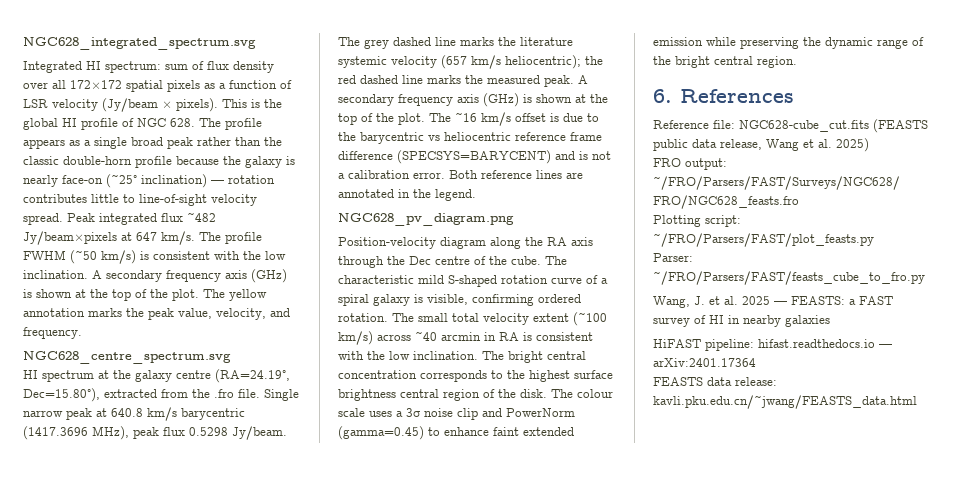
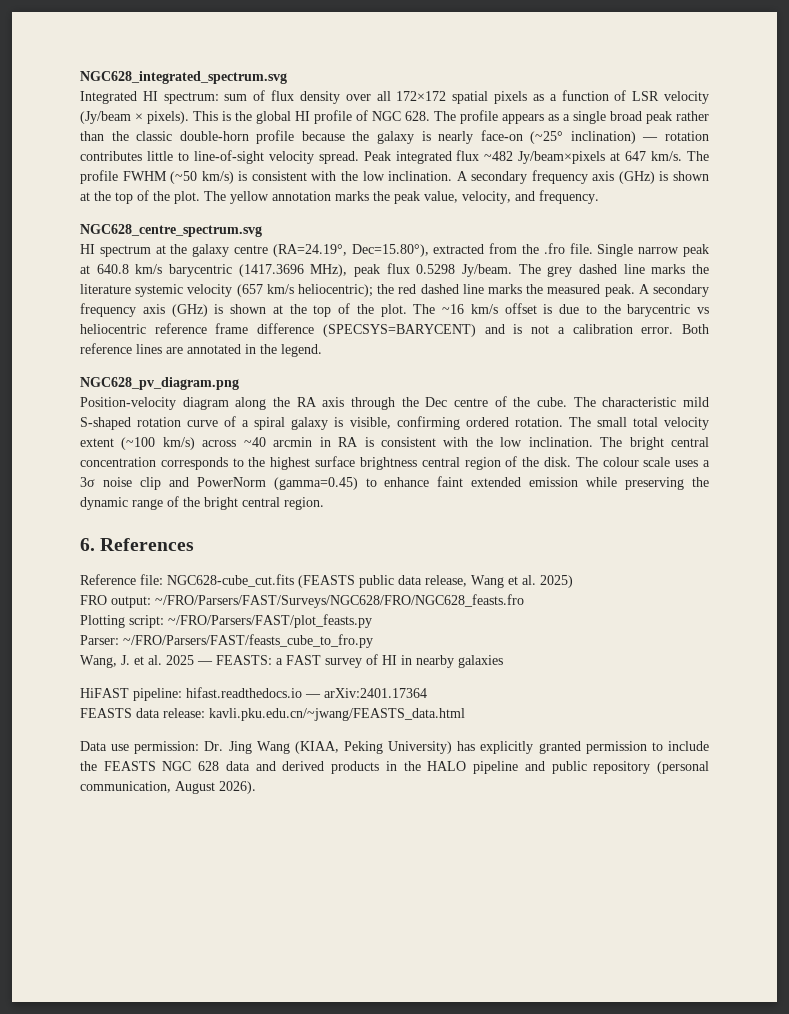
(917, 402) none -> [80,741,709,754] [80,761,709,774] [80,781,256,794] // Data use permission: Dr. Jing Wang (KIAA, Peking University) has explicitly granted permission to include the FEASTS NGC 628 data and derived products in the HALO pipeline and public repository (personal communication, August 2026).

